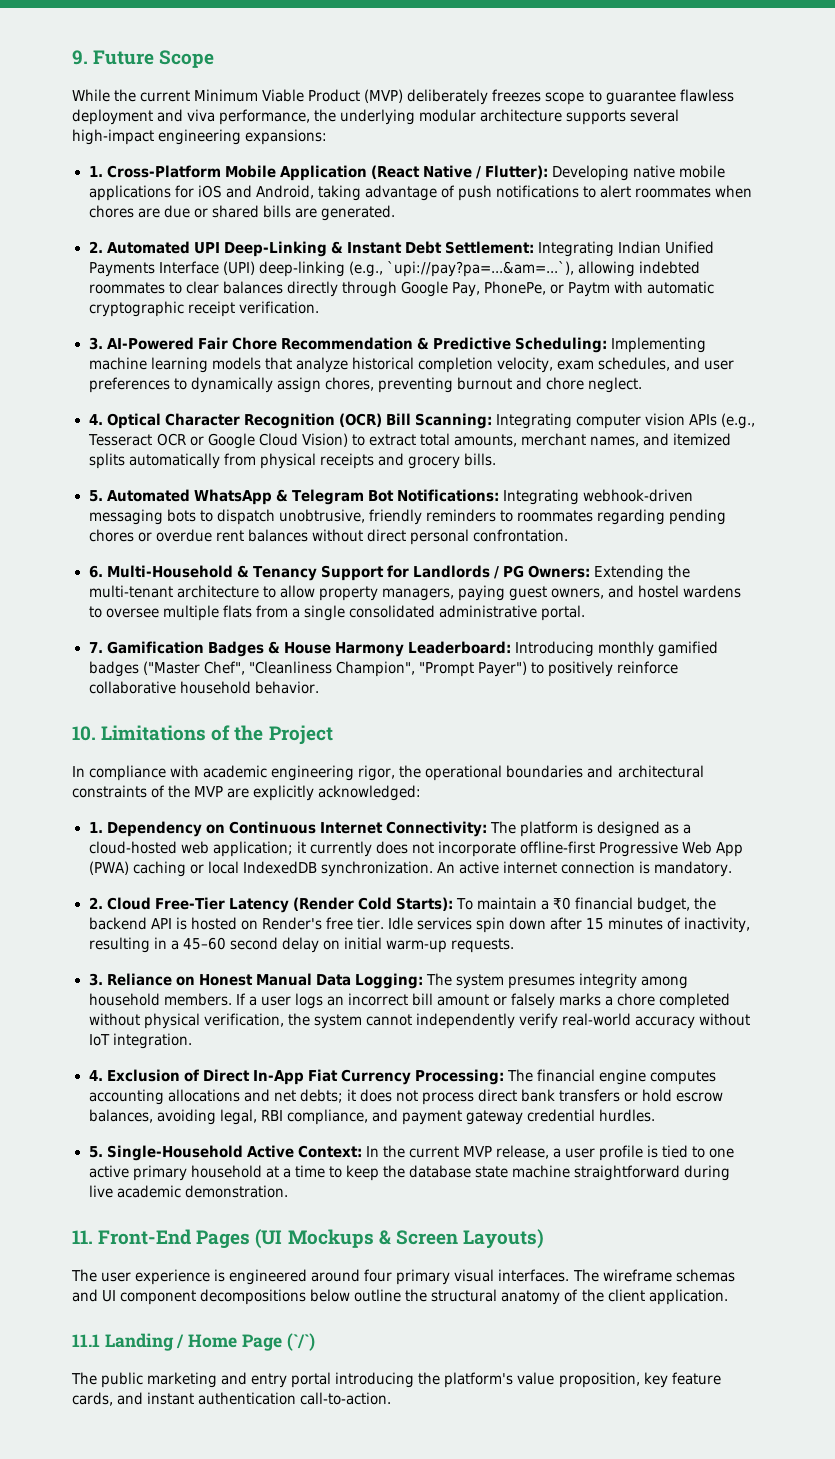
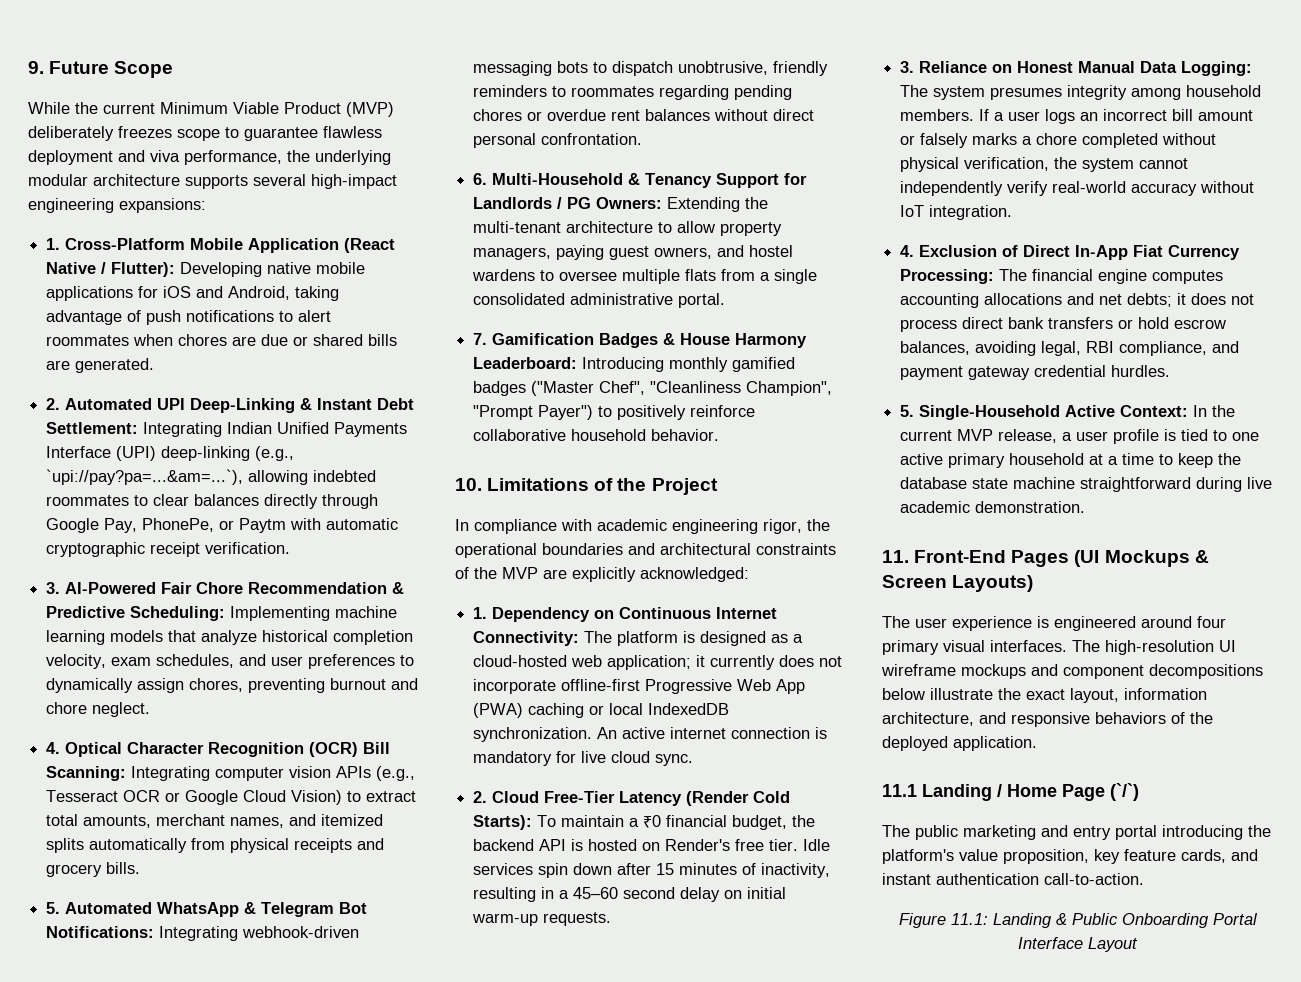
[654,861,733,877] mandatory. -> [473,751,694,766] mandatory for live cloud sync.
[602,1269,735,1282] [72,1289,645,1305] wireframe schemas and UI component decompositions below outline the structural anatomy of the client -> [1105,640,1236,655] [881,664,1263,679] [882,688,1207,703] [882,712,1213,727] [882,736,948,751] high-resolution UI wireframe mockups and component decompositions below illustrate the exact layout, information architecture, and responsive behaviors of the deployed
(392, 1398) none -> [898,913,1258,928] [1018,937,1138,952] // Figure 11.1: Landing & Public Onboarding Portal Interface Layout

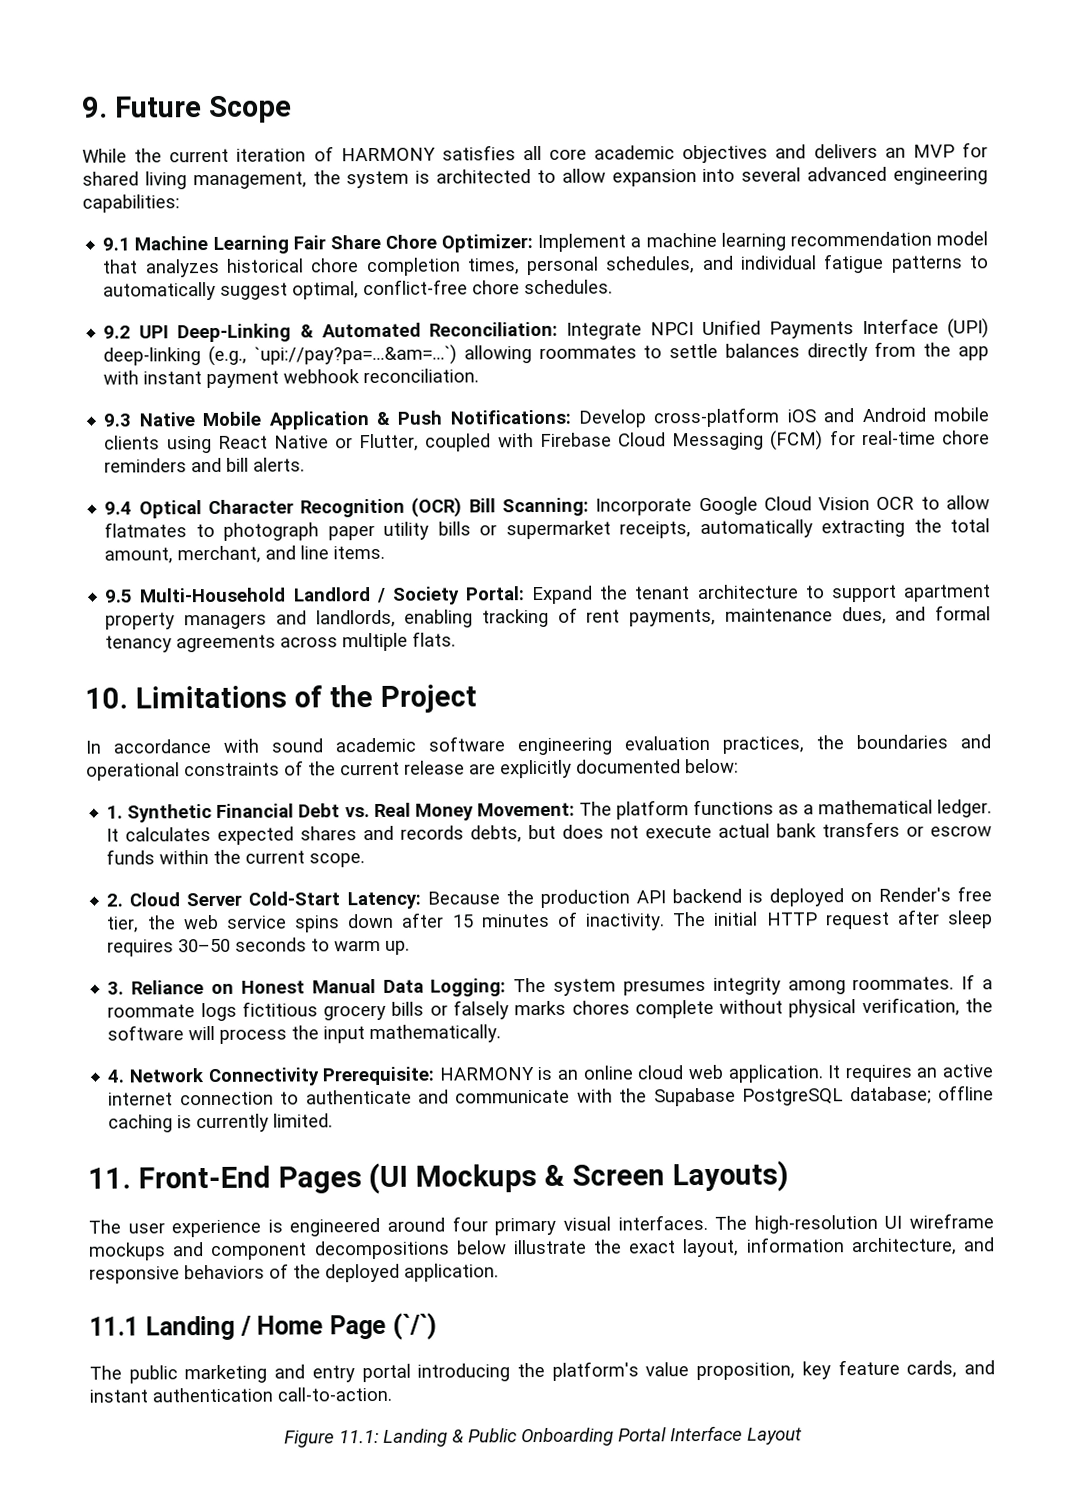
[160,102,394,117] [28,126,382,141] [28,150,391,165] [28,174,397,189] [28,198,206,213] [46,238,396,253] [46,262,366,277] [46,286,340,301] [46,310,332,325] [46,334,398,346] [46,358,155,373] [46,398,415,413] [46,422,273,437] Minimum Viable Product (MVP) deliberately freezes scope to guarantee flawless deployment and viva performance, the underlying modular architecture supports several high-impact engineering expansions: // 1. Cross-Platform Mobile Application (React Native / Flutter): Developing native mobile applications for iOS and Android, taking advantage of push notifications to alert roommates when chores are due or shared bills are generated. // 2. Automated UPI Deep-Linking & Instant Debt Settlement: Integrating Indian -> [236,142,988,164] [82,166,988,190] [82,194,180,213] [102,231,989,254] [102,253,990,278] [103,279,614,301] [103,321,694,343] iteration of HARMONY satisfies all core academic objectives and delivers an MVP for shared living management, the system is architected to allow expansion into several advanced engineering capabilities: // 9.1 Machine Learning Fair Share Chore Optimizer: Implement a machine learning recommendation model that analyzes historical chore completion times, personal schedules, and individual fatigue patterns to automatically suggest optimal, conflict-free chore schedules. // 9.2 UPI Deep-Linking & Automated Reconciliation: Integrate NPCI
[46,469,377,485] `upi://pay?pa=...&am=...`), allowing indebted -> [253,344,532,366] `upi://pay?pa=...&am=...`) allowing
[153,494,190,506] clear -> [669,343,719,359] settle
[322,494,379,509] [46,518,399,533] [46,542,291,557] [46,582,405,594] [46,606,398,621] [46,630,414,645] [46,654,415,669] [46,678,419,693] [46,702,151,717] [46,742,61,754] through Google Pay, PhonePe, or Paytm with automatic cryptographic receipt verification. // 3. AI-Powered Fair Chore Recommendation & Predictive Scheduling: Implementing machine learning models that analyze historical completion velocity, exam schedules, and user preferences to dynamically assign chores, preventing burnout and chore neglect. // 4. -> [874,341,989,361] [103,368,480,389] [103,407,990,430] [104,430,990,454] [104,457,306,473] [104,501,133,515] from the app with instant payment webhook reconciliation. // 9.3 Native Mobile Application & Push Notifications: Develop cross-platform iOS and Android mobile clients using React Native or Flutter, coupled with Firebase Cloud Messaging (FCM) for real-time chore reminders and bill alerts. // 9.4
[131,766,416,781] [46,790,417,805] [46,814,384,828] [46,838,385,853] [46,862,141,877] [46,902,368,917] [46,926,360,941] [473,61,829,76] [473,85,793,100] [473,109,815,121] [473,133,643,148] [473,173,808,188] [473,197,769,212] [473,221,783,236] [473,245,794,260] [472,269,818,284] [473,293,726,308] [473,333,808,348] [473,357,796,372] [473,381,833,396] [473,405,756,420] [473,429,720,441] Integrating computer vision APIs (e.g., Tesseract OCR or Google Cloud Vision) to extract total amounts, merchant names, and itemized splits automatically from physical receipts and grocery bills. // 5. Automated WhatsApp & Telegram Bot Notifications: Integrating webhook-driven messaging bots to dispatch unobtrusive, friendly reminders to roommates regarding pending chores or overdue rent balances without direct personal confrontation. // 6. Multi-Household & Tenancy Support for Landlords / PG Owners: Extending the multi-tenant architecture to allow property managers, paying guest owners, and hostel wardens to oversee multiple flats from a single consolidated administrative portal. // 7. Gamification Badges & House Harmony Leaderboard: Introducing monthly gamified badges ("Master Chef", "Cleanliness Champion", "Prompt Payer") to positively reinforce collaborative household behavior. -> [595,495,990,516] [104,518,990,541] [104,545,386,564] [104,584,992,605] [105,605,991,630] [105,631,457,653] Incorporate Google Cloud Vision OCR to allow flatmates to photograph paper utility bills or supermarket receipts, automatically extracting the total amount, merchant, and line items. // 9.5 Multi-Household Landlord / Society Portal: Expand the tenant architecture to support apartment property managers and landlords, enabling tracking of rent payments, maintenance dues, and formal tenancy agreements across multiple flats.
[474,519,830,534] [455,543,537,558] compliance with academic engineering rigor, the operational -> [113,735,844,756] accordance with sound academic software engineering evaluation practices, the
[660,543,751,555] architectural -> [86,762,180,781] operational
[502,567,749,582] [473,607,778,622] [473,631,804,646] [473,655,843,670] [473,679,806,694] [473,703,730,718] [473,727,828,742] [473,751,694,766] [473,791,791,806] [473,815,816,830] [473,839,831,851] [473,863,569,878] MVP are explicitly acknowledged: // 1. Dependency on Continuous Internet Connectivity: The platform is designed as a cloud-hosted web application; it currently does not incorporate offline-first Progressive Web App (PWA) caching or local IndexedDB synchronization. An active internet connection is mandatory for live cloud sync. // 2. Cloud Free-Tier Latency (Render Cold Starts): To maintain a ₹0 financial budget, the backend API is hosted on Render's free tier. Idle services spin -> [340,758,739,779] [106,799,992,823] [106,821,993,845] [106,849,366,868] [106,886,992,910] [106,914,341,933] current release are explicitly documented below: // 1. Synthetic Financial Debt vs. Real Money Movement: The platform functions as a mathematical ledger. It calculates expected shares and records debts, but does not execute actual bank transfers or escrow funds within the current scope. // 2. Cloud Server Cold-Start Latency: Because the production API backend is deployed on Render's free tier, the web service spins
[761,863,831,878] [473,887,787,902] [472,912,612,926] inactivity, resulting in a 45–60 second delay on initial warm-up requests. -> [585,909,993,931] [107,937,411,957] inactivity. The initial HTTP request after sleep requires 30–50 seconds to warm up.
[1186,85,1262,97] [900,109,1254,124] [900,133,1217,148] [900,157,1189,172] [900,181,1255,196] [900,205,1013,220] [900,245,1241,260] [900,269,1224,284] [900,293,1255,308] [900,317,1227,332] [900,341,1240,356] [900,365,1171,380] [900,405,1236,420] [900,429,1260,444] [900,453,1242,468] [900,477,1273,492] [900,501,1086,513] household members. If a user logs an incorrect bill amount or falsely marks a chore completed without physical verification, the system cannot independently verify real-world accuracy without IoT integration. // 4. Exclusion of Direct In-App Fiat Currency Processing: The financial engine computes accounting allocations and net debts; it does not process direct bank transfers or hold escrow balances, avoiding legal, RBI compliance, and payment gateway credential hurdles. // 5. Single-Household Active Context: In the current MVP release, a user profile is tied to one active primary household at a time to keep the database state machine straightforward during live academic demonstration. -> [852,974,993,991] [107,997,993,1022] [107,1024,502,1044] [107,1064,993,1087] [108,1085,994,1107] [108,1113,334,1133] roommates. If a roommate logs fictitious grocery bills or falsely marks chores complete without physical verification, the software will process the input mathematically. // 4. Network Connectivity Prerequisite: HARMONY is an online cloud web application. It requires an active internet connection to authenticate and communicate with the Supabase PostgreSQL database; offline caching is currently limited.

